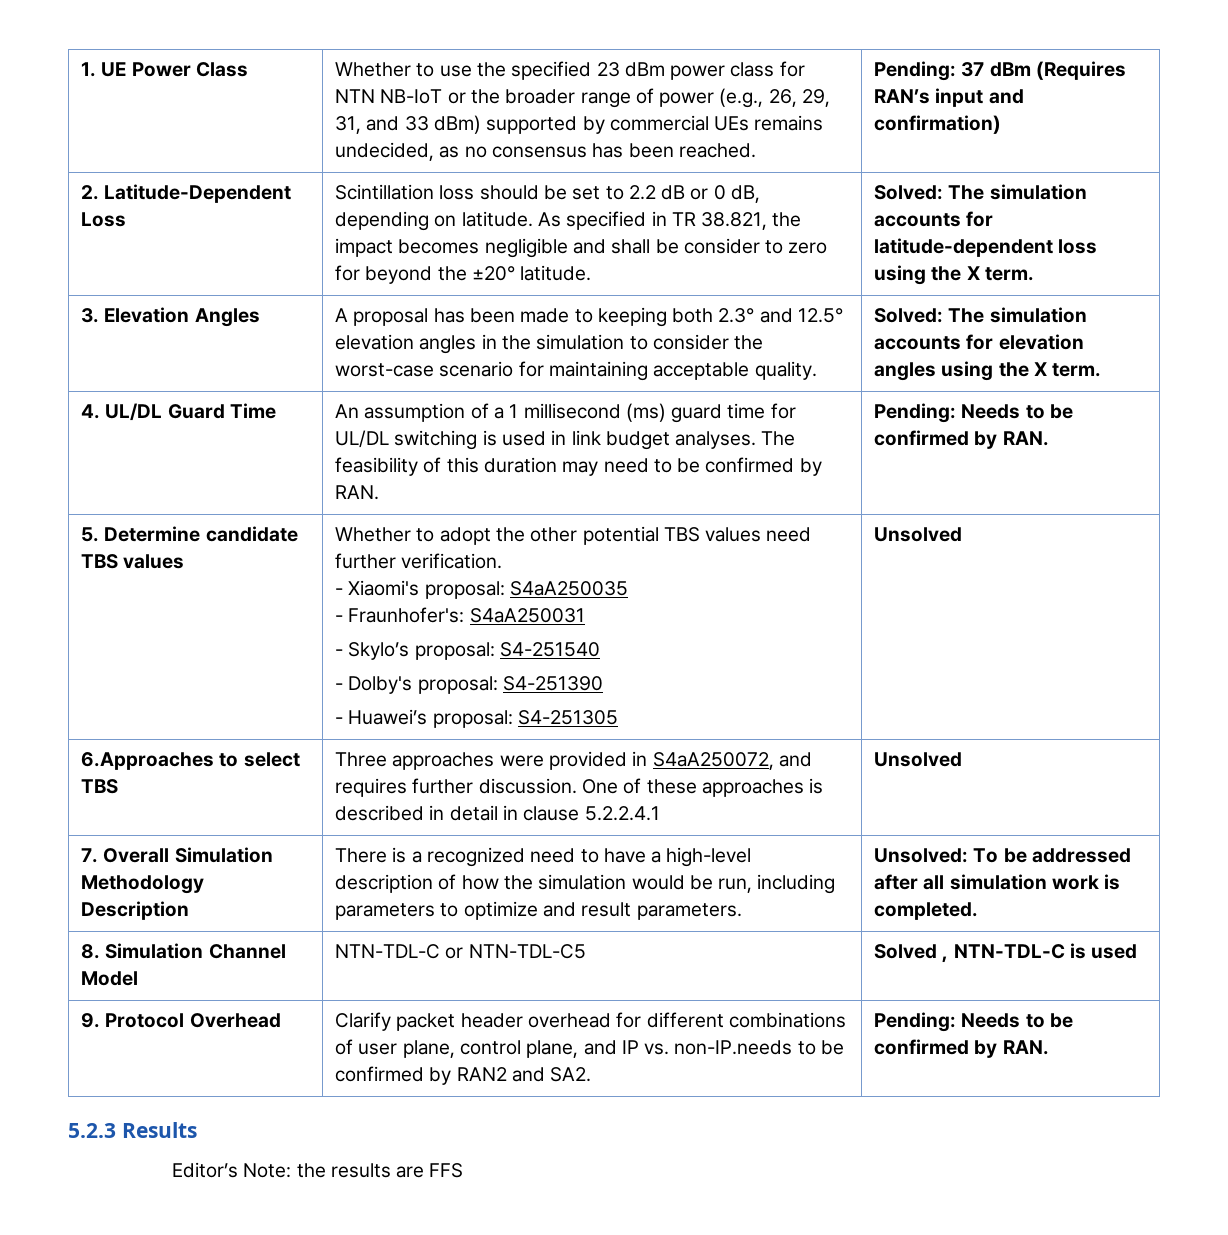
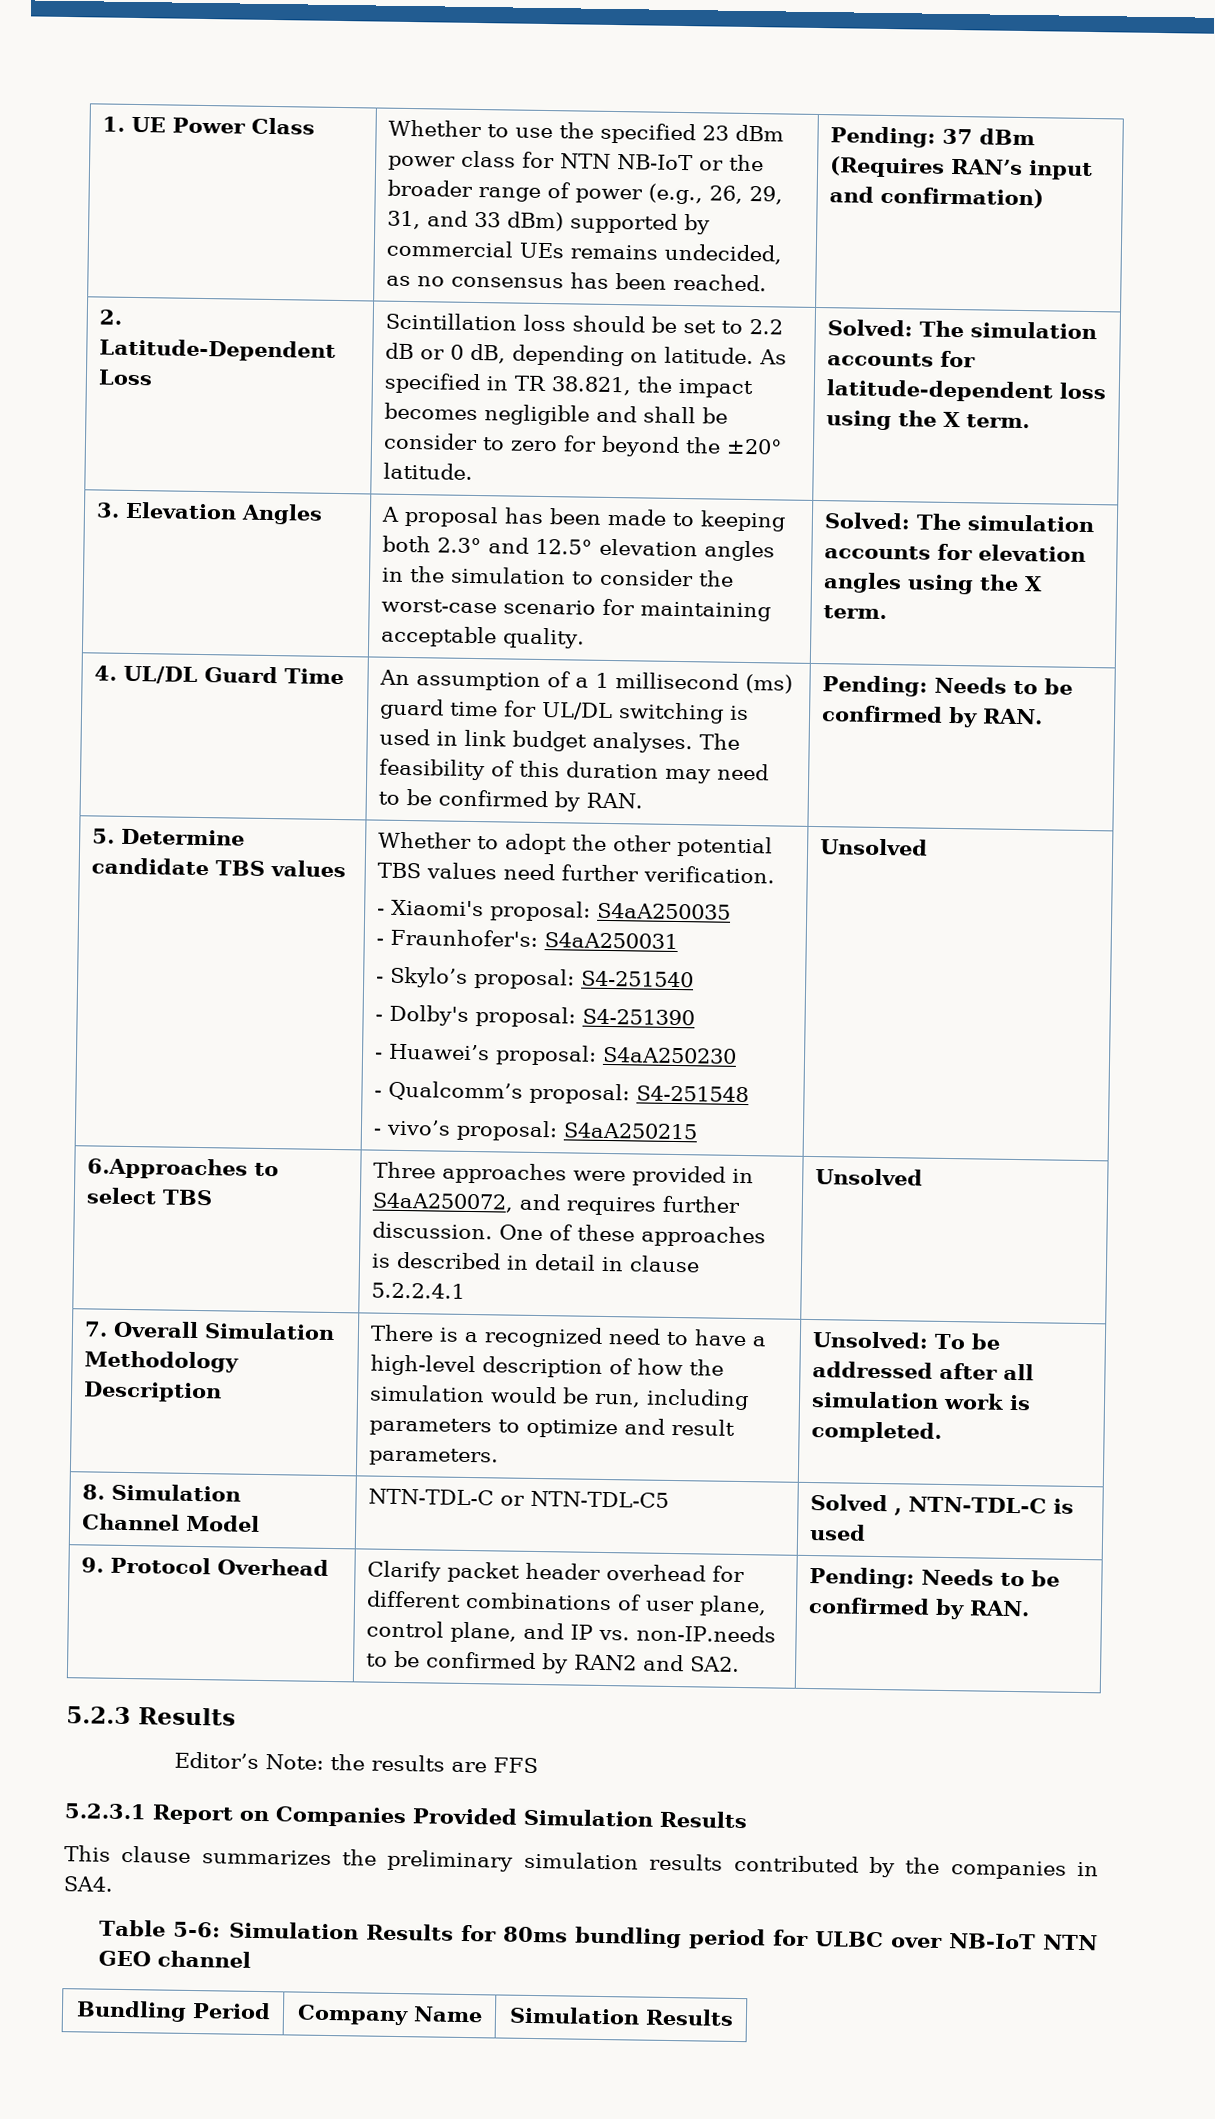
[517,710,618,725] S4-251305 -> [602,1046,738,1064] [374,1080,750,1105] [373,1119,699,1142] S4aA250230 // - Qualcomm’s proposal: S4-251548 // - vivo’s proposal: S4aA250215
(464, 1170) none -> [64,1803,747,1829] [64,1845,1099,1880] [63,1876,113,1892] [99,1919,1098,1951] [98,1950,252,1968] [75,2000,271,2022] [296,2004,483,2026] [508,2006,734,2026] // 5.2.3.1 Report on Companies Provided Simulation Results // This clause summarizes the preliminary simulation results contributed by the companies in SA4. // Table 5-6: Simulation Results for 80ms bundling period for ULBC over NB-IoT NTN GEO channel // Bundling Period | Company Name | Simulation Results

